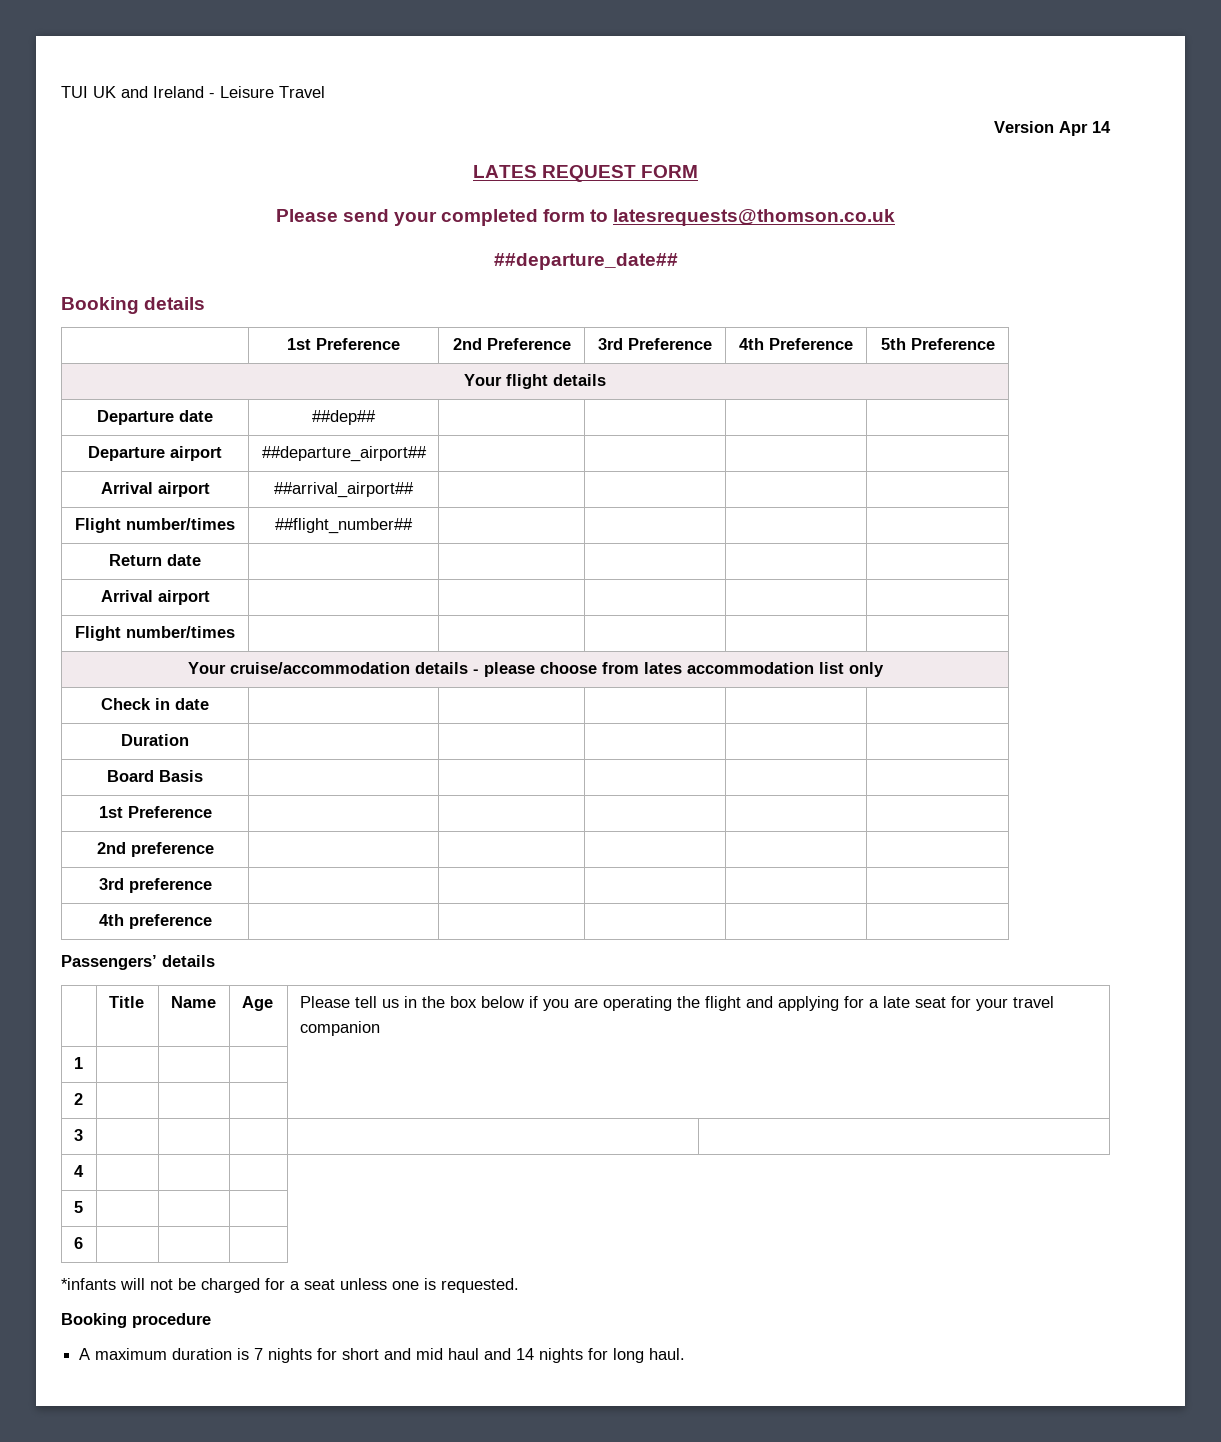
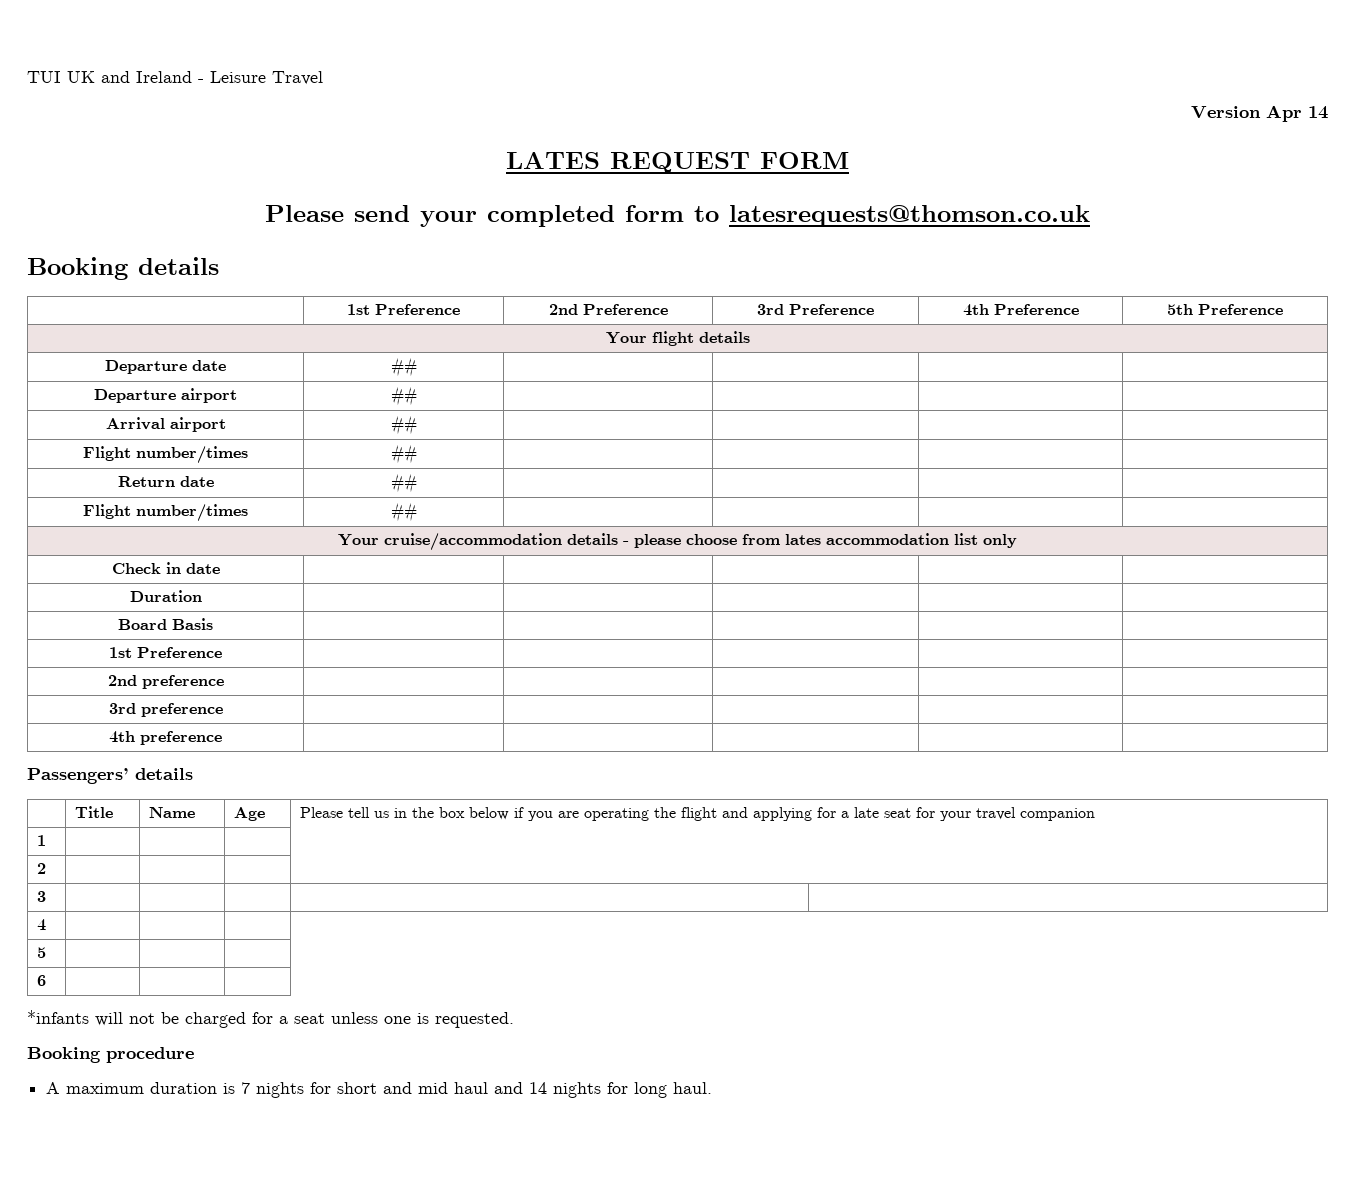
[493,253,678,270] // ##departure_date## -> (1090, 216) none
[312,410,376,425] ##dep## -> [390,357,417,377] ##
[261,446,427,462] [100,482,210,497] [274,482,414,498] [75,518,235,533] [275,518,413,534] ##departure_airport## | | | | // Arrival airport | ##arrival_airport## | | | | // Flight number/times | ##flight_number## -> [390,386,417,406] [105,417,226,432] [390,415,417,435] [83,446,248,464] [390,444,417,464] ## | | | | // Arrival airport | ## | | | | // Flight number/times | ##
[100,590,210,605] [75,626,235,641] | | | | // Arrival airport | | | | | // Flight number/times | -> [390,473,417,493] [83,504,248,522] [390,502,417,522] ## | | | | // Flight number/times | ##

